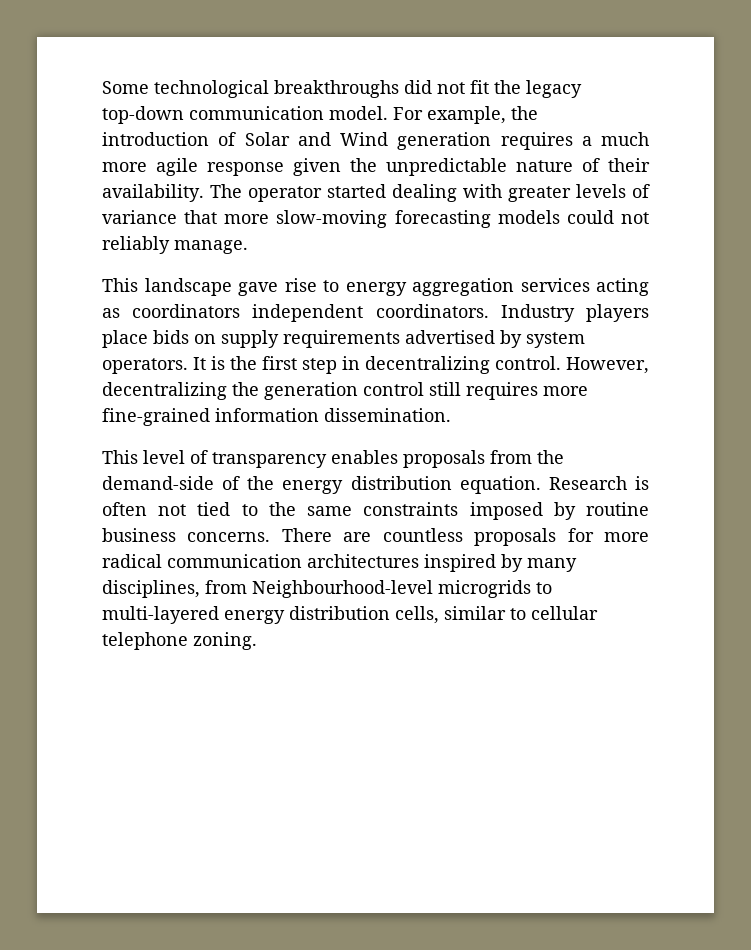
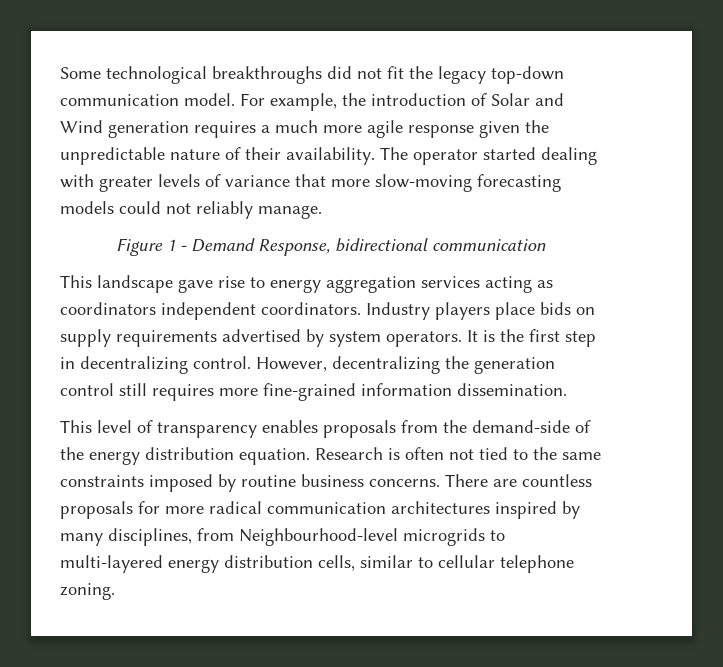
(248, 247) none -> [116,238,546,256] // Figure 1 - Demand Response, bidirectional communication

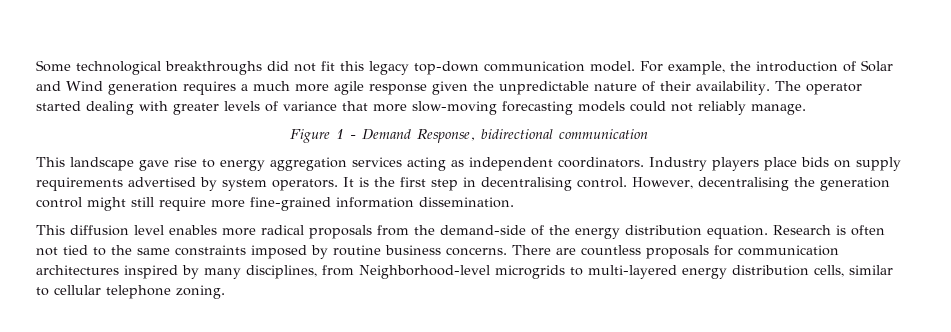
[409,66,433,79] the -> [340,61,364,71] this
[60,302,156,315] coordinators -> (464, 163) none
[80,356,188,374] decentralizing -> [481,177,572,191] decentralising
[332,356,440,374] decentralizing -> [698,177,789,191] decentralising
[119,383,214,401] still requires -> [87,197,206,211] might still require
[97,420,318,438] level of transparency enables -> [70,225,304,236] diffusion level enables more radical
[165,501,262,514] more radical -> (733, 250) none
[239,528,398,546] Neighbourhood-level -> [359,265,490,279] Neighborhood-level

